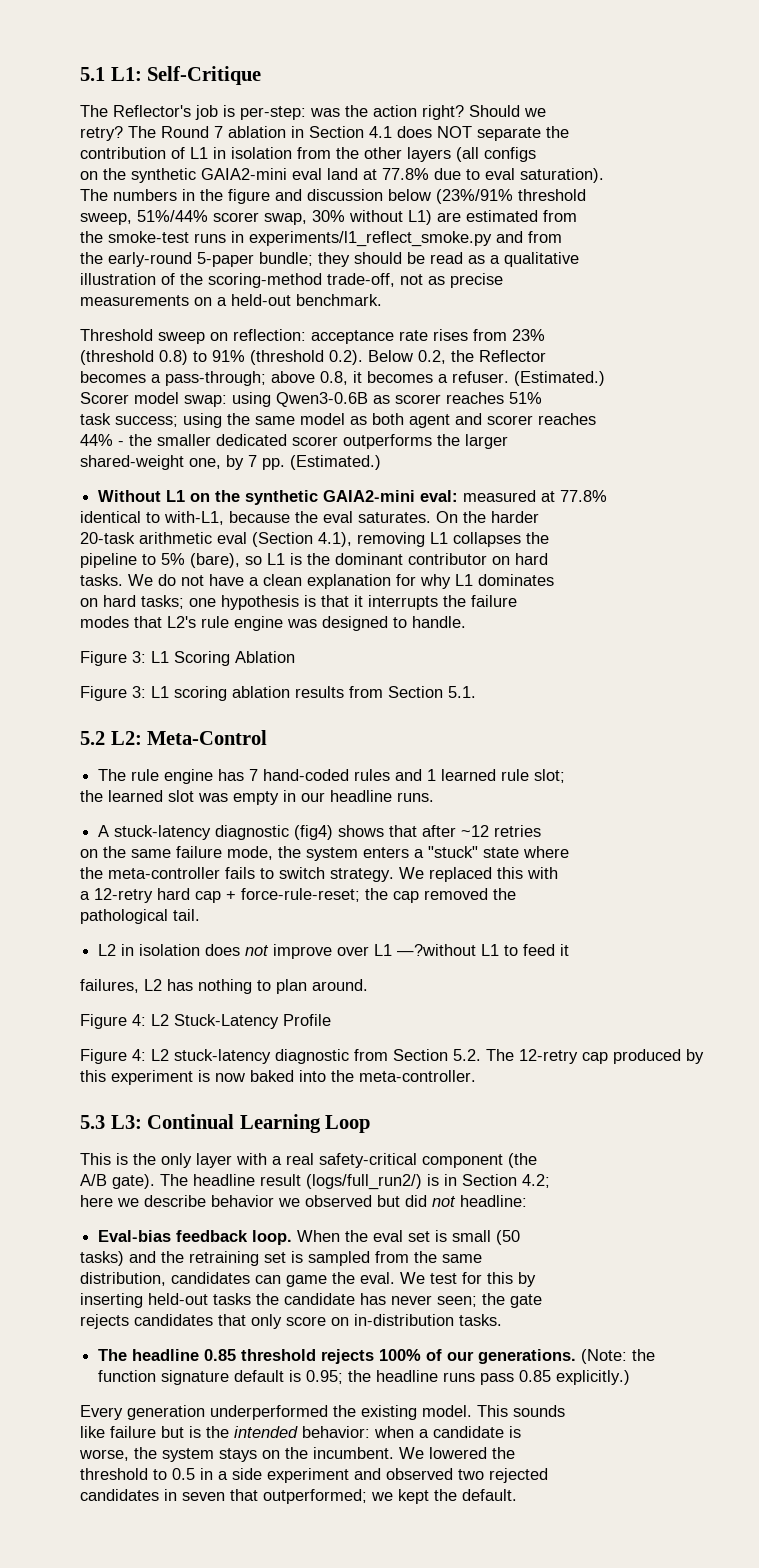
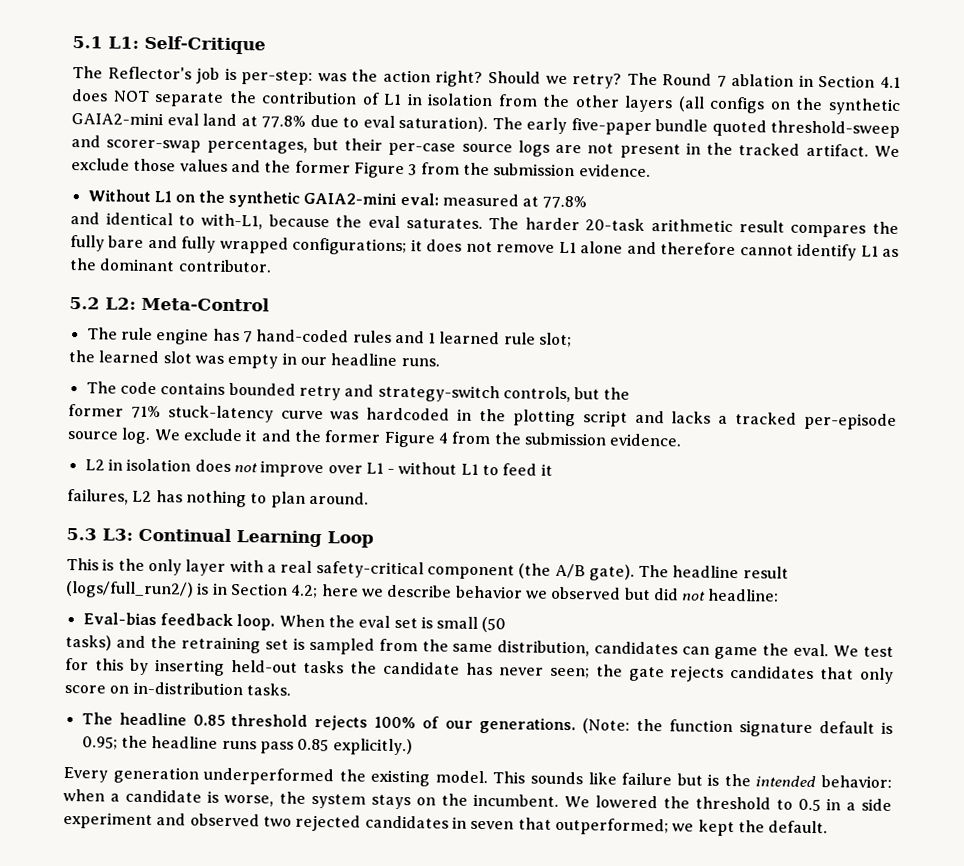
(546, 112) // -> (568, 80) none
(569, 132) // -> (257, 97) none
(536, 154) // -> (766, 105) none
[80,189,586,204] [80,210,577,225] [80,231,562,247] [80,252,579,267] [80,273,503,288] [80,294,382,306] [80,329,545,344] [80,350,546,365] [80,371,605,386] [80,392,542,407] [80,413,596,428] [80,434,508,449] [80,455,381,470] // The numbers in the figure and discussion below (23%/91% threshold // sweep, 51%/44% scorer swap, 30% without L1) are estimated from // the smoke-test runs in experiments/l1_reflect_smoke.py and from // the early-round 5-paper bundle; they should be read as a qualitative // illustration of the scoring-method trade-off, not as precise // measurements on a held-out benchmark. // Threshold sweep on reflection: acceptance rate rises from 23% // (threshold 0.8) to 91% (threshold 0.2). Below 0.2, the Reflector // becomes a pass-through; above 0.8, it becomes a refuser. (Estimated.) // Scorer model swap: using Qwen3-0.6B as scorer reaches 51% // task success; using the same model as both agent and scorer reaches // 44% - the smaller dedicated scorer outperforms the larger // shared-weight one, by 7 pp. (Estimated.) -> [491,117,900,139] [71,135,900,159] [71,158,651,179] The early five-paper bundle quoted threshold-sweep and scorer-swap percentages, but their per-case source logs are not present in the tracked artifact. We exclude those values and the former Figure 3 from the submission evidence.
(608, 496) none -> [70,212,100,225] and
[436,511,486,523] On the -> [488,217,520,230] The
(539, 517) // -> (580, 224) none
[217,532,549,547] [80,553,548,568] [80,574,554,589] [80,595,517,610] [80,616,466,631] [80,651,295,666] [80,686,476,701] eval (Section 4.1), removing L1 collapses the // pipeline to 5% (bare), so L1 is the dominant contributor on hard // tasks. We do not have a clean explanation for why L1 dominates // on hard tasks; one hypothesis is that it interrupts the failure // modes that L2's rule engine was designed to handle. // Figure 3: L1 Scoring Ablation // Figure 3: L1 scoring ablation results from Section 5.1. -> [738,220,899,238] [70,235,900,261] [69,258,272,273] result compares the fully bare and fully wrapped configurations; it does not remove L1 alone and therefore cannot identify L1 as the dominant contributor.
[98,825,542,840] [80,846,569,861] [80,867,558,882] [80,888,516,903] [80,909,200,924] A stuck-latency diagnostic (fig4) shows that after ~12 retries // on the same failure mode, the system enters a "stuck" state where // the meta-controller fails to switch strategy. We replaced this with // a 12-retry hard cap + force-rule-reset; the cap removed the // pathological tail. -> [85,381,631,403] [68,404,898,430] [67,427,682,448] The code contains bounded retry and strategy-switch controls, but the // former 71% stuck-latency curve was hardcoded in the plotting script and lacks a tracked per-episode source log. We exclude it and the former Figure 4 from the submission evidence.
[397,944,477,956] —?without -> [387,461,458,475] - without
[80,1014,331,1029] [80,1049,704,1064] [80,1070,476,1085] // Figure 4: L2 Stuck-Latency Profile // Figure 4: L2 stuck-latency diagnostic from Section 5.2. The 12-retry cap produced by this experiment is now baked into the meta-controller. -> (369, 498) none
(537, 1160) // -> (552, 571) none
(550, 1181) // -> (319, 591) none
(482, 1258) // -> (494, 648) none
(536, 1279) // -> (149, 666) none
(542, 1301) // -> (665, 674) none
(565, 1411) // -> (583, 778) none
(521, 1432) // -> (219, 796) none
(515, 1453) // -> (690, 802) none
(548, 1475) // -> (362, 823) none

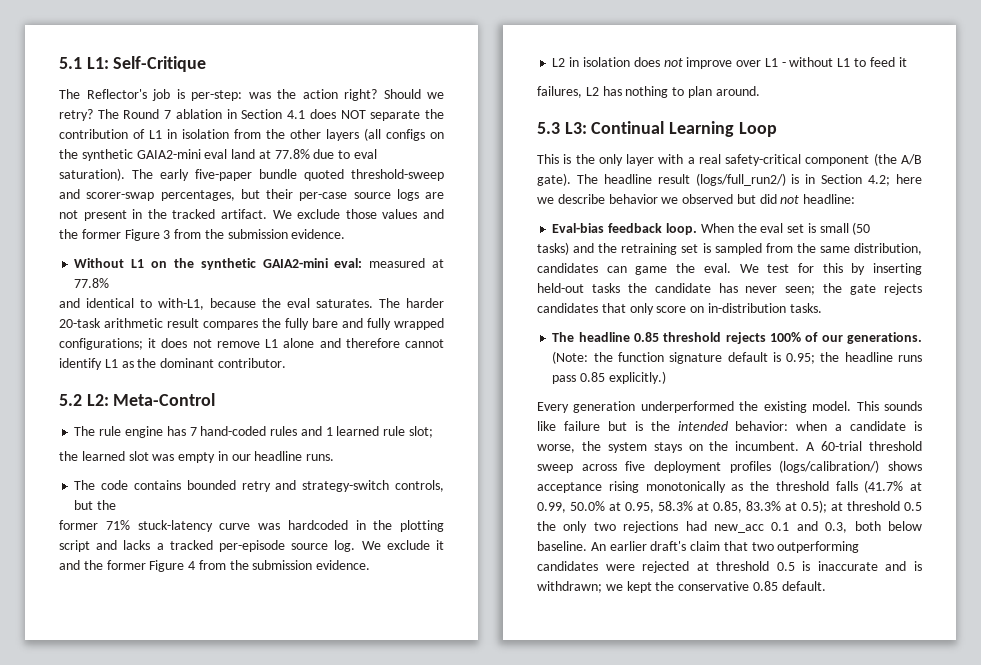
[564,795,892,812] [63,811,669,836] We lowered the threshold to 0.5 in a side experiment and observed two rejected candidates in seven that outperformed; -> [806,441,923,451] [537,460,922,473] [537,480,922,493] [537,500,922,513] [537,521,922,533] [537,541,860,553] [537,561,922,573] [537,581,602,593] A 60-trial threshold sweep across five deployment profiles (logs/calibration/) shows acceptance rising monotonically as the threshold falls (41.7% at 0.99, 50.0% at 0.95, 58.3% at 0.85, 83.3% at 0.5); at threshold 0.5 the only two rejections had new_acc 0.1 and 0.3, both below baseline. An earlier draft's claim that two outperforming candidates were rejected at threshold 0.5 is inaccurate and is withdrawn;
(765, 826) none -> [678,581,778,591] conservative 0.85

